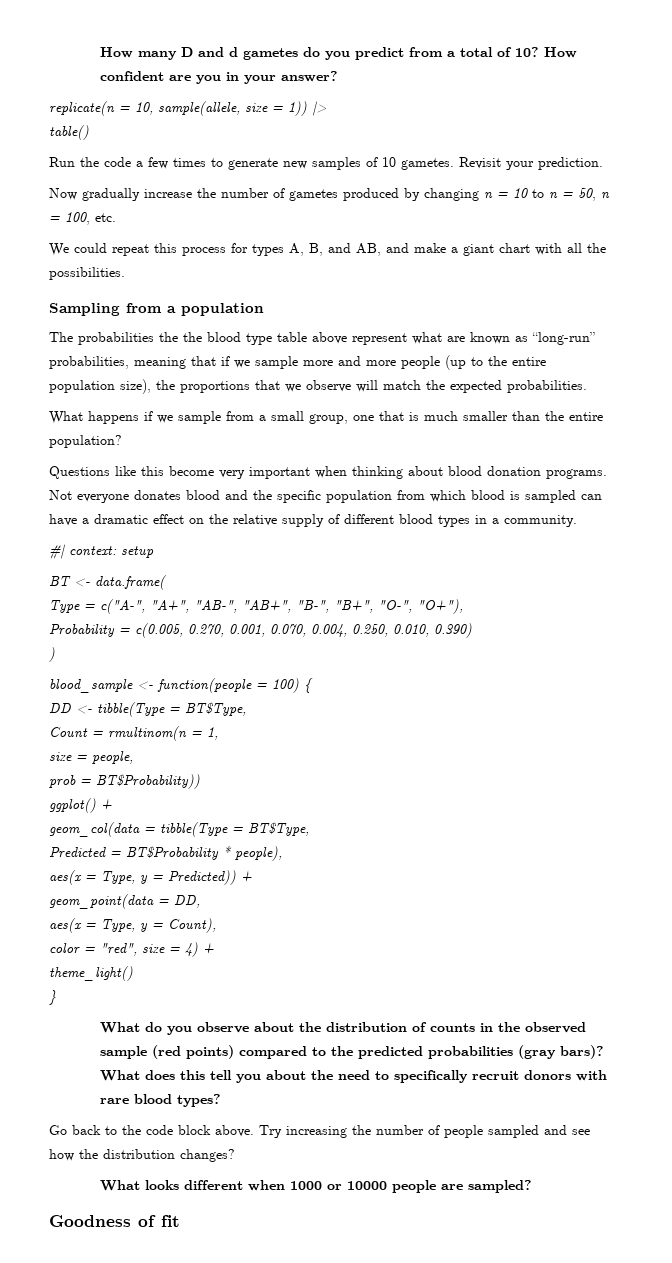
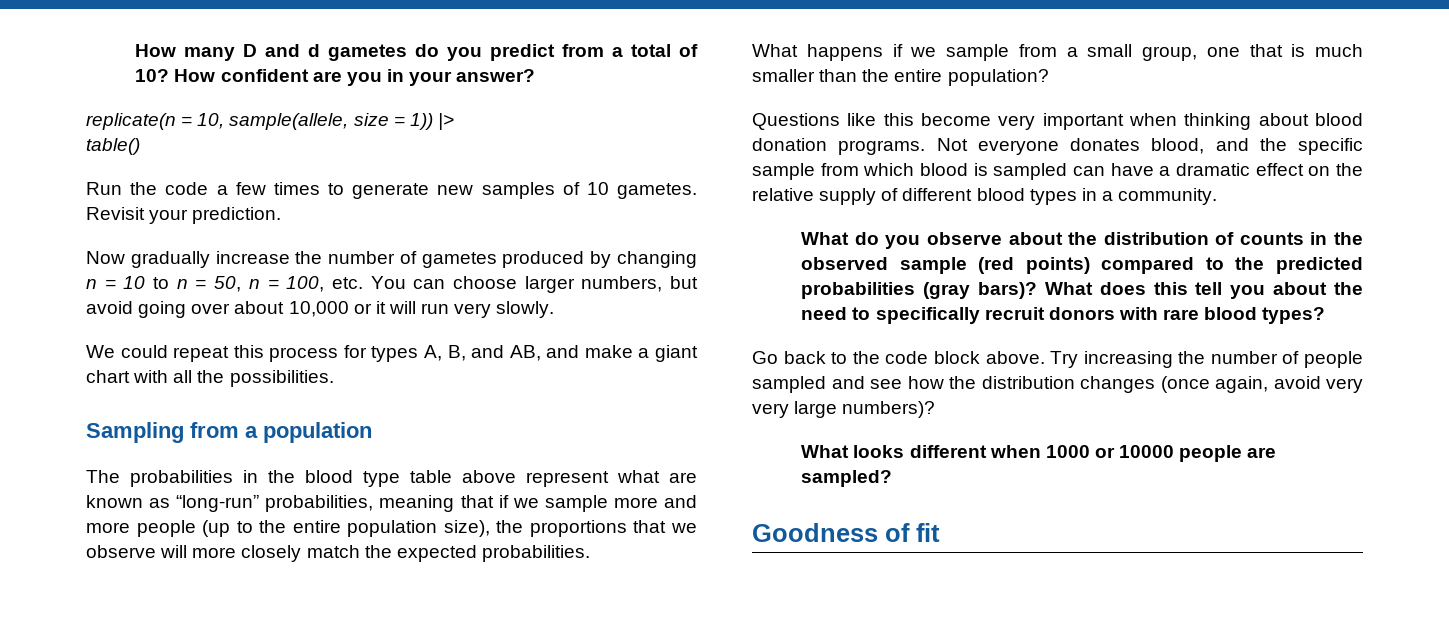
(116, 217) none -> [370,276,698,293] [86,301,555,318] You can choose larger numbers, but avoid going over about 10,000 or it will run very slowly.
[159,332,178,342] the -> [243,470,258,483] in
(378, 386) none -> [192,545,302,562] more closely
[186,490,220,500] blood -> [1151,138,1205,154] blood,
[326,490,392,503] population -> [752,163,815,180] sample
[49,544,154,559] [49,575,167,590] [49,599,463,614] [49,623,472,638] [49,647,55,662] [49,678,313,693] [49,702,246,717] [49,726,218,741] [49,751,133,764] [49,774,200,789] [49,798,112,813] [49,822,309,837] [49,846,282,861] [49,870,252,885] [49,894,200,909] [49,918,216,933] [49,942,214,957] [49,966,133,981] [49,990,56,1005] // #| context: setup // BT <- data.frame( // Type = c("A-", "A+", "AB-", "AB+", "B-", "B+", "O-", "O+"), // Probability = c(0.005, 0.270, 0.001, 0.070, 0.004, 0.250, 0.010, 0.390) // ) // blood_sample <- function(people = 100) { // DD <- tibble(Type = BT$Type, // Count = rmultinom(n = 1, // size = people, // prob = BT$Probability)) // ggplot() + // geom_col(data = tibble(Type = BT$Type, // Predicted = BT$Probability * people), // aes(x = Type, y = Predicted)) + // geom_point(data = DD, // aes(x = Type, y = Count), // color = "red", size = 4) + // theme_light() // } -> (1218, 196) none
[180,1149,235,1162] changes? -> [1080,376,1363,393] [752,401,936,418] changes (once again, avoid very very large numbers)?

